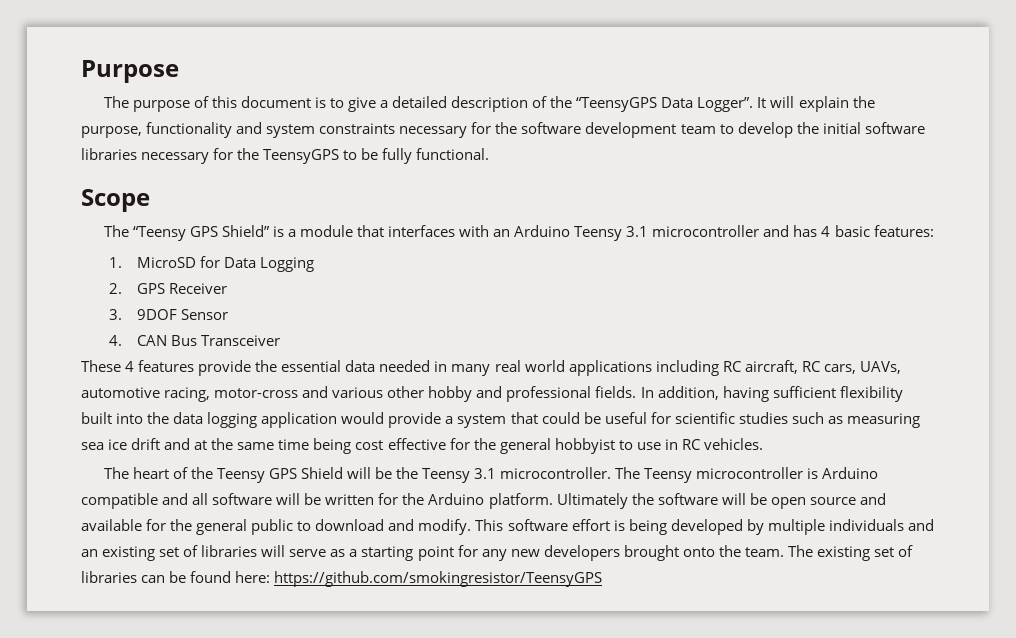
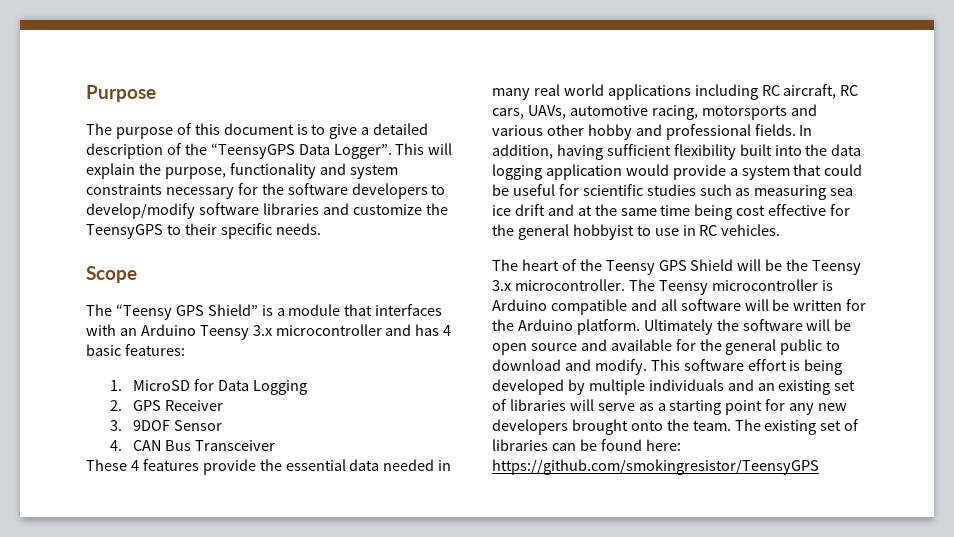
[757,97,767,108] It -> [395,143,425,155] This
[585,122,925,138] [81,148,490,164] development team to develop the initial software libraries necessary for the TeensyGPS to be fully functional. -> [351,183,446,199] [86,203,448,219] [86,223,321,239] developers to develop/modify software libraries and customize the TeensyGPS to their specific needs.
[626,226,649,237] 3.1 -> [252,325,272,336] 3.x
[214,388,299,398] motor-cross -> [701,105,787,120] motorsports
[474,468,497,479] 3.1 -> [492,280,511,291] 3.x

